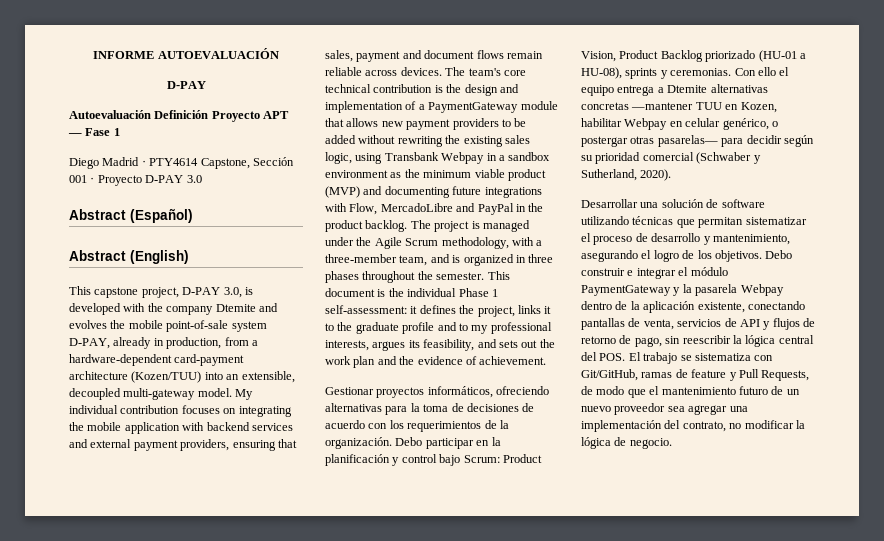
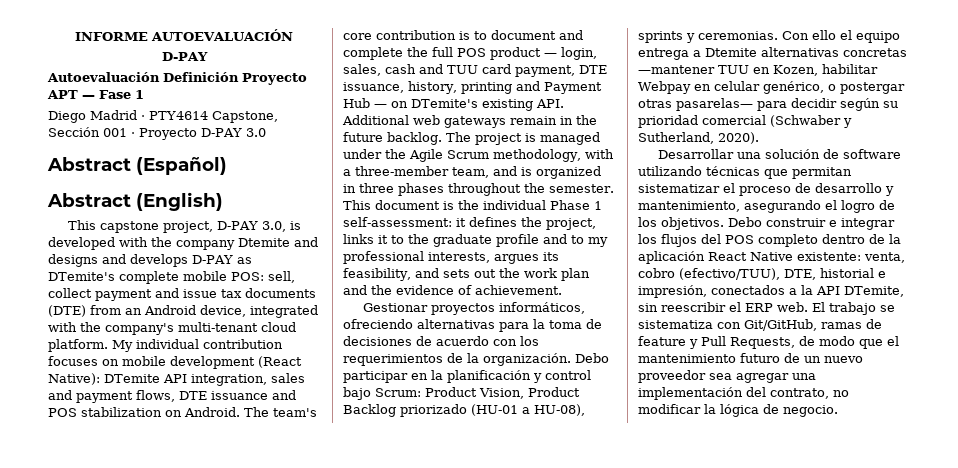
[69,320,267,332] [69,337,258,349] [69,354,245,366] [69,371,295,383] [69,388,232,400] evolves the mobile point-of-sale system D-PAY, already in production, from a hardware-dependent card-payment architecture (Kozen/TUU) into an extensible, decoupled multi-gateway model. -> [48,254,252,267] [48,271,295,284] [48,288,316,301] [48,305,318,318] [48,322,296,335] [48,339,108,352] designs and develops D-PAY as DTemite's complete mobile POS: sell, collect payment and issue tax documents (DTE) from an Android device, integrated with the company's multi-tenant cloud platform.
[238,406,292,417] [69,422,293,434] [69,439,297,451] [325,50,543,62] [325,67,442,76] integrating the mobile application with backend services and external payment providers, ensuring that sales, payment and document flows remain reliable across devices. -> [122,356,302,369] [48,373,305,386] [48,390,296,403] [48,407,240,417] mobile development (React Native): DTemite API integration, sales and payment flows, DTE issuance and POS stabilization on Android.
[325,84,371,93] technical -> (372, 36) none
[446,84,519,96] [325,101,558,113] [325,118,527,130] [325,135,530,147] [325,152,551,164] [325,169,546,181] [325,186,542,198] [325,203,514,215] the design and implementation of a PaymentGateway module that allows new payment providers to be added without rewriting the existing sales logic, using Transbank Webpay in a sandbox environment as the minimum viable product (MVP) and documenting future integrations with Flow, MercadoLibre and PayPal -> [474,30,583,40] [343,47,597,60] [343,64,607,77] [343,81,602,94] [343,98,564,111] [342,115,557,128] to document and complete the full POS product — login, sales, cash and TUU card payment, DTE issuance, history, printing and Payment Hub — on DTemite's existing API. Additional web gateways remain
[325,220,363,232] product -> [343,132,383,142] future
[678,267,728,276] [581,284,784,296] [581,301,805,313] [581,318,815,330] [581,335,814,347] [581,352,626,361] el módulo PaymentGateway y la pasarela Webpay dentro de la aplicación existente, conectando pantallas de venta, servicios de API y flujos de retorno de pago, sin reescribir la lógica central del POS. -> [638,234,901,247] [638,251,905,264] [638,268,886,280] [638,285,904,298] [638,302,808,312] los flujos del POS completo dentro de la aplicación React Native existente: venta, cobro (efectivo/TUU), DTE, historial e impresión, conectados a la API DTemite, sin reescribir el ERP web.

